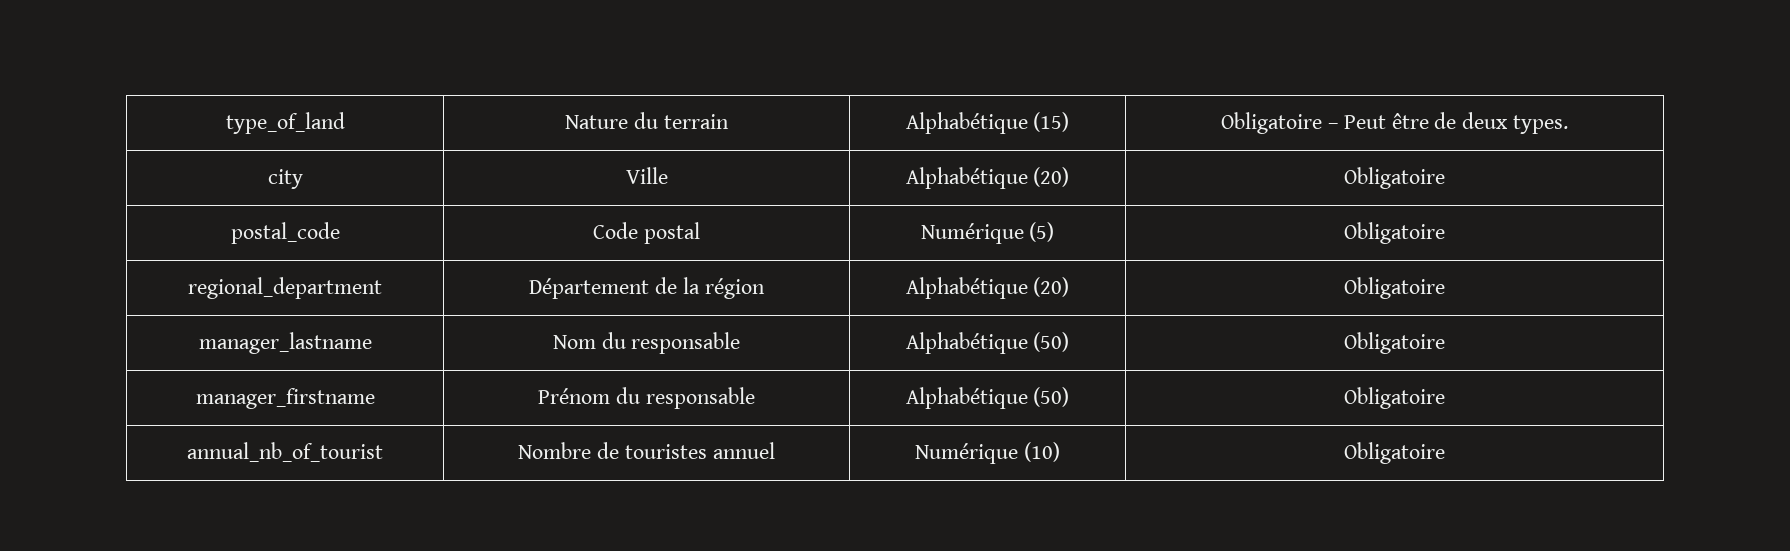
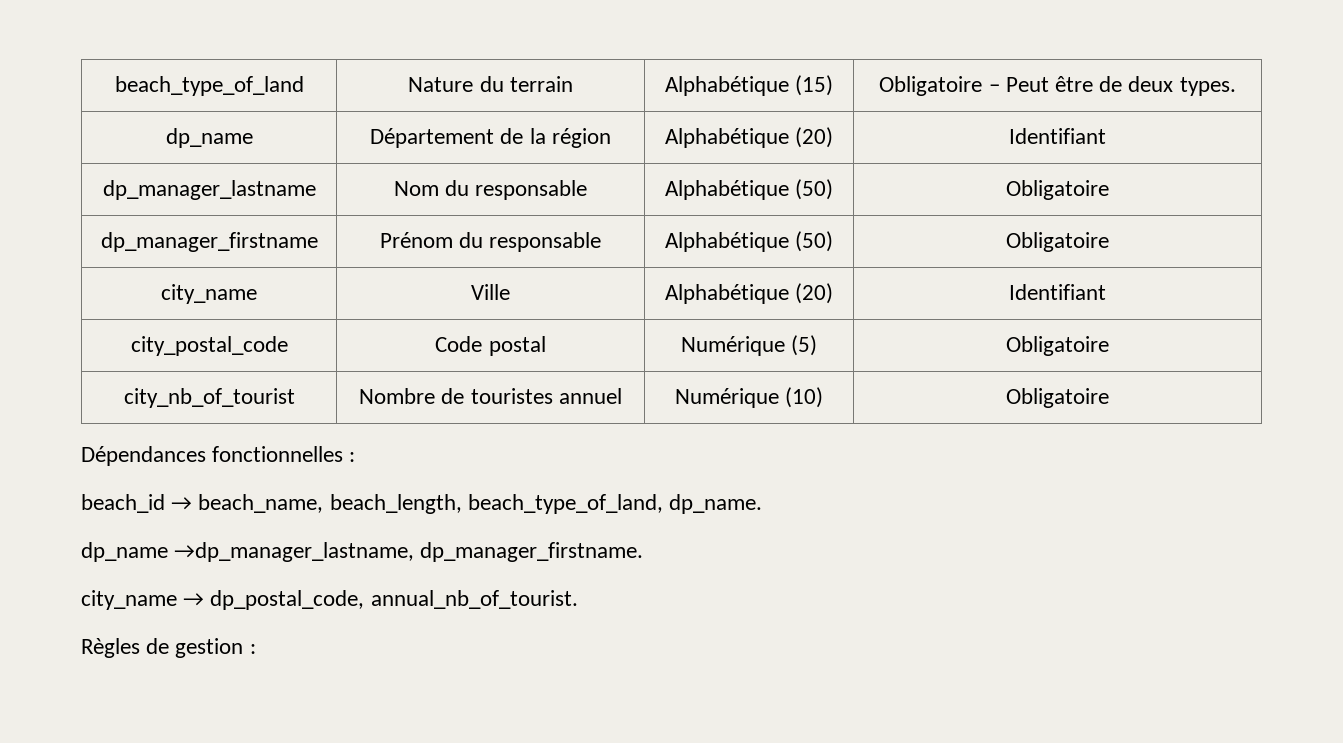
[225,112,345,134] type_of_land -> [114,76,304,96] beach_type_of_land
[267,169,303,189] [625,167,668,184] [905,167,1070,189] [1344,167,1445,189] [230,222,340,244] [593,222,700,244] [920,222,1055,244] [1344,222,1445,244] [188,277,382,299] city | Ville | Alphabétique (20) | Obligatoire // postal_code | Code postal | Numérique (5) | Obligatoire // regional_department -> [165,128,253,148] dp_name
[1344,277,1445,299] [198,332,372,354] Obligatoire // manager_lastname -> [1009,128,1106,144] [102,180,316,200] Identifiant // dp_manager_lastname
[195,388,375,409] manager_firstname -> [100,232,318,252] dp_manager_firstname
[187,442,383,462] annual_nb_of_tourist -> [161,284,257,304] [471,284,510,300] [664,283,834,304] [1009,284,1106,300] [130,336,288,356] [435,336,546,356] [680,335,818,356] [1006,336,1109,356] [123,388,295,408] city_name | Ville | Alphabétique (20) | Identifiant // city_postal_code | Code postal | Numérique (5) | Obligatoire // city_nb_of_tourist
(1445, 453) none -> [81,446,356,466] [81,494,763,514] [81,542,644,562] [81,590,578,610] [81,638,256,658] // Dépendances fonctionnelles : // beach_id → beach_name, beach_length, beach_type_of_land, dp_name. // dp_name →dp_manager_lastname, dp_manager_firstname. // city_name → dp_postal_code, annual_nb_of_tourist. // Règles de gestion :

